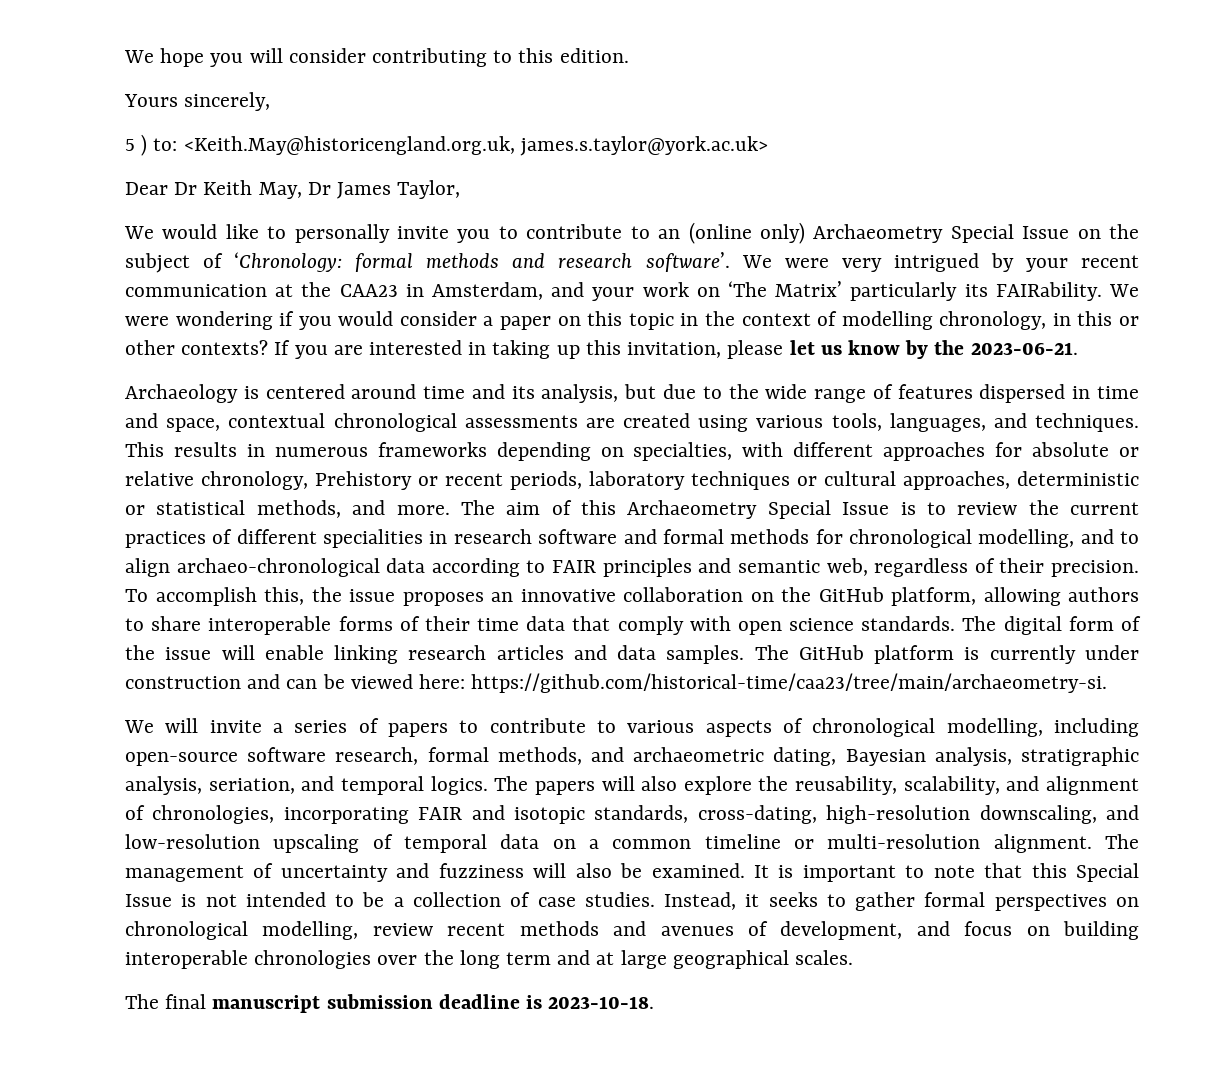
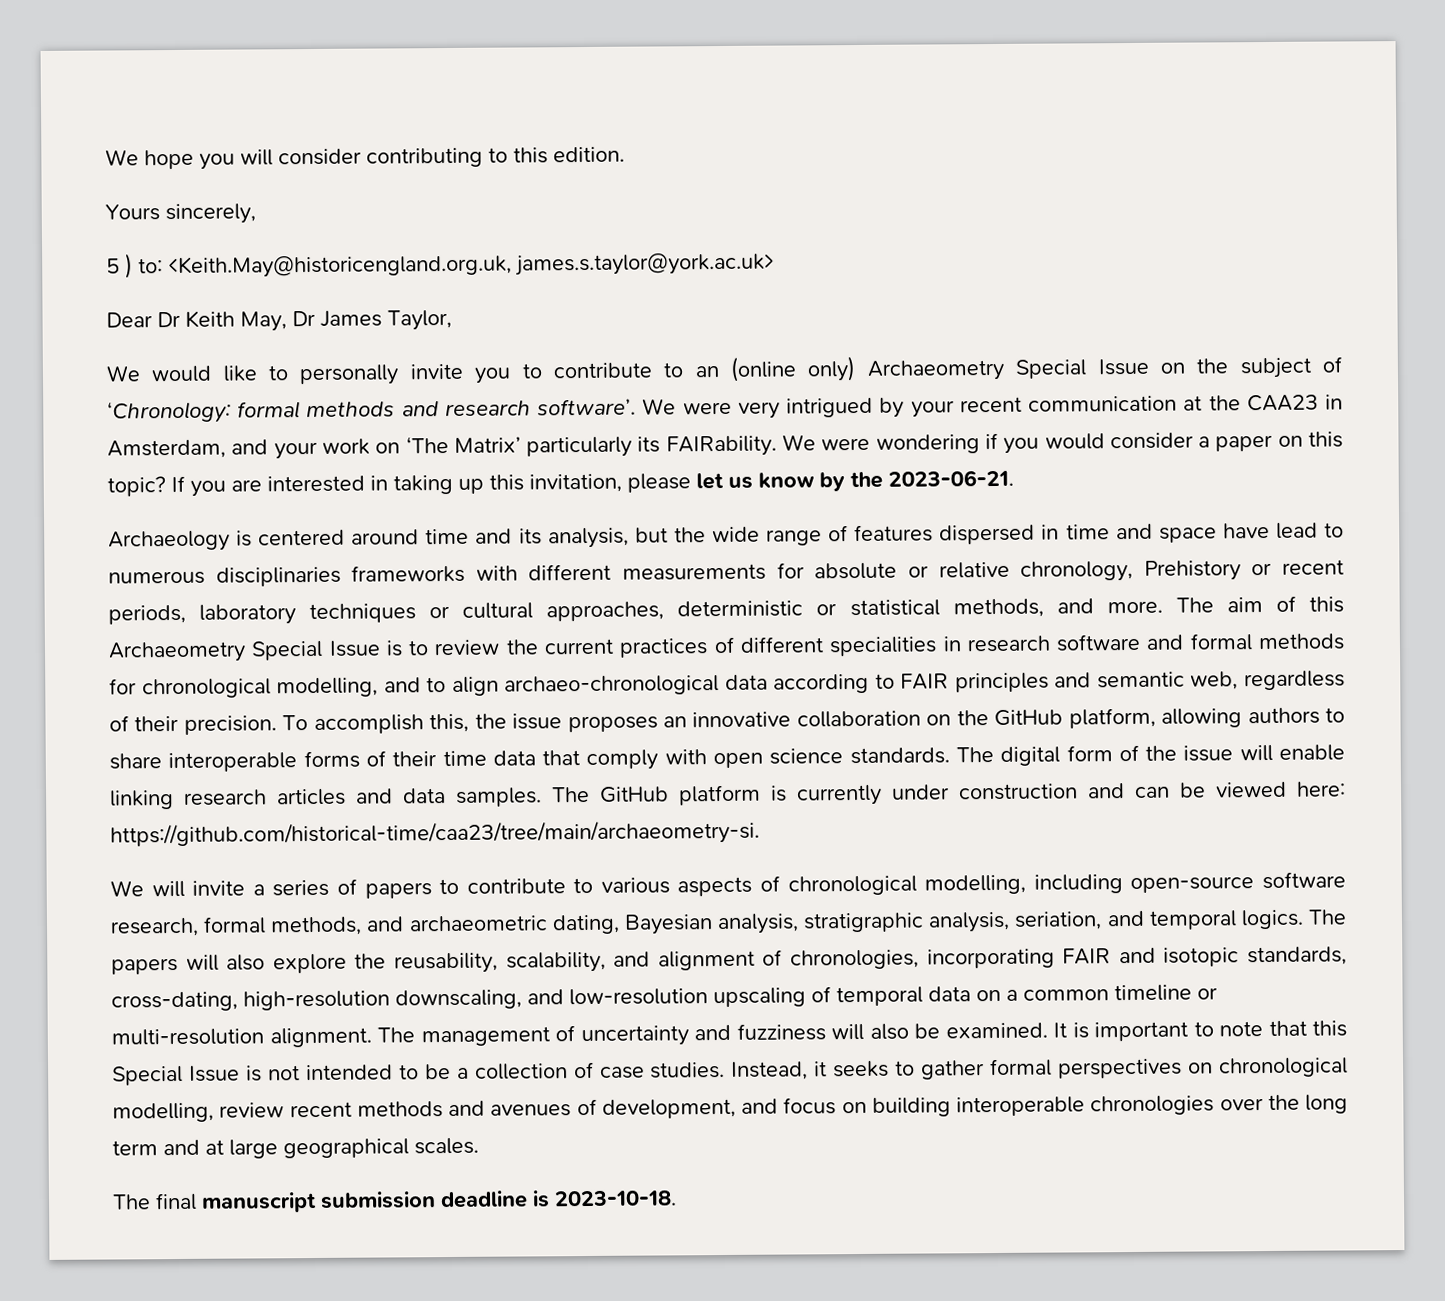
[628,311,1139,330] [125,340,269,355] topic in the context of modelling chronology, in this or other contexts? -> [107,476,166,497] topic?
[663,384,722,399] due to -> (668, 535) none
[166,413,1139,432] [125,442,733,461] space, contextual chronological assessments are created using various tools, languages, and techniques. This results in numerous frameworks depending on specialties, -> [1158,522,1344,543] [108,564,466,587] space have lead to numerous disciplinaries frameworks
[883,442,986,461] approaches -> [622,563,767,581] measurements

